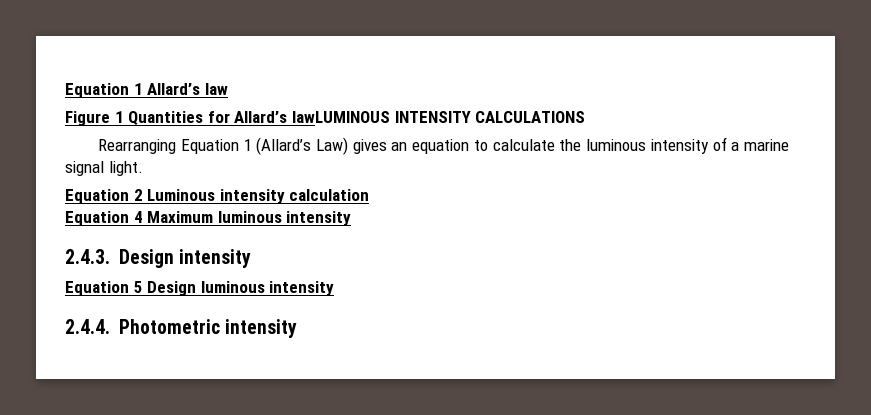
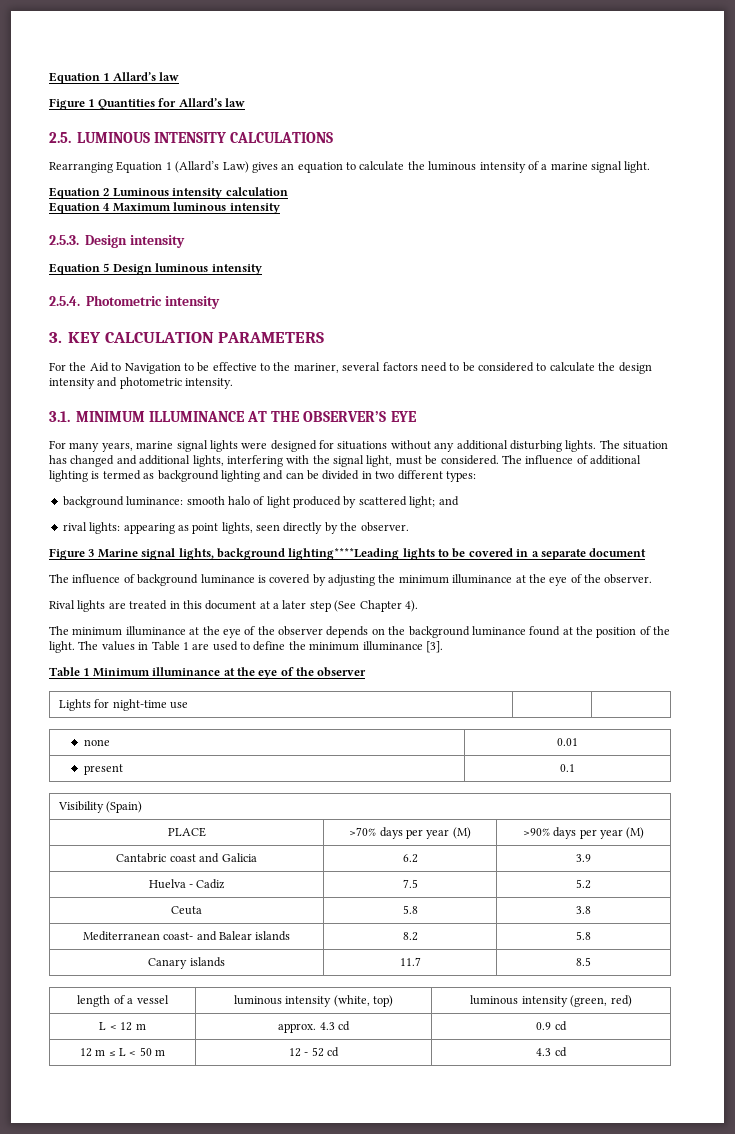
[291,111,390,123] lawLUMINOUS -> [224,98,245,107] [49,132,151,143] law // 2.5. LUMINOUS
[65,249,110,264] 2.4.3. -> [49,235,79,245] 2.5.3.
[65,319,110,334] 2.4.4. -> [49,296,80,306] 2.5.4.
(297, 328) none -> [49,332,325,343] [49,362,652,374] [49,377,234,389] [49,411,417,422] [49,440,668,452] [49,455,641,467] [49,470,476,482] [62,496,459,508] [62,522,409,534] [49,548,647,560] [49,574,653,586] [49,600,418,612] [49,626,671,638] [49,641,443,653] [49,667,367,679] [58,699,188,711] [83,739,110,746] [557,738,578,746] [83,764,123,775] [560,764,575,772] [57,801,143,813] [167,827,206,837] [349,827,471,839] [522,827,645,839] [116,853,257,863] [402,854,418,863] [576,854,591,862] [148,879,226,889] [402,879,418,888] [576,879,591,889] [171,906,202,915] [402,905,418,914] [576,906,591,914] [82,931,291,941] [402,932,418,941] [576,931,591,940] [148,957,225,969] [399,957,421,966] [576,957,591,966] [77,995,169,1007] [233,995,394,1007] [470,995,632,1007] [99,1022,146,1031] [278,1021,350,1033] [536,1021,567,1031] [79,1047,166,1057] [288,1047,340,1057] [536,1047,567,1057] // 3. KEY CALCULATION PARAMETERS // For the Aid to Navigation to be effective to the mariner, several factors need to be considered to calculate the design intensity and photometric intensity. // 3.1. MINIMUM ILLUMINANCE AT THE OBSERVER’S EYE // For many years, marine signal lights were designed for situations without any additional disturbing lights. The situation has changed and additional lights, interfering with the signal light, must be considered. The influence of additional lighting is termed as background lighting and can be divided in two different types: // background luminance: smooth halo of light produced by scattered light; and // rival lights: appearing as point lights, seen directly by the observer. // Figure 3 Marine signal lights, background lighting****Leading lights to be covered in a separate document // The influence of background luminance is covered by adjusting the minimum illuminance at the eye of the observer. // Rival lights are treated in this document at a later step (See Chapter 4). // The minimum illuminance at the eye of the observer depends on the background luminance found at the position of the light. The values in Table 1 are used to define the minimum illuminance [3]. // Table 1 Minimum illuminance at the eye of the observer // Lights for night-time use | | // none | 0.01 // present | 0.1 // Visibility (Spain) // PLACE | >70% days per year (M) | >90% days per year (M) // Cantabric coast and Galicia | 6.2 | 3.9 // Huelva - Cadiz | 7.5 | 5.2 // Ceuta | 5.8 | 3.8 // Mediterranean coast- and Balear islands | 8.2 | 5.8 // Canary islands | 11.7 | 8.5 // length of a vessel | luminous intensity (white, top) | luminous intensity (green, red) // L < 12 m | approx. 4.3 cd | 0.9 cd // 12 m ≤ L < 50 m | 12 - 52 cd | 4.3 cd

